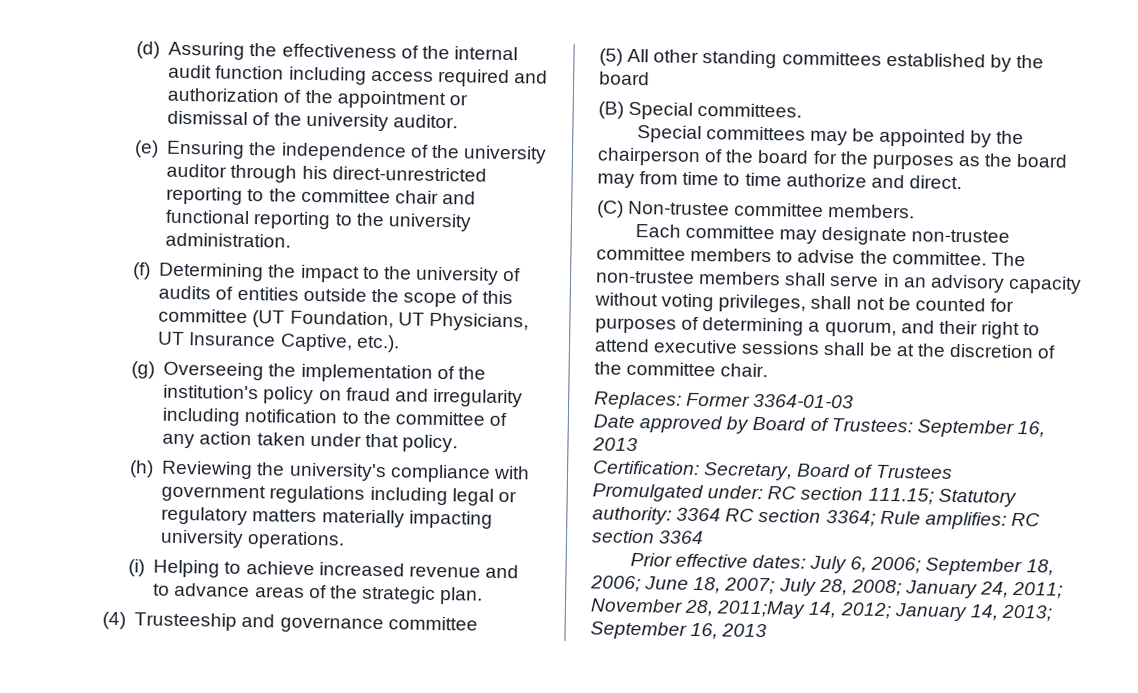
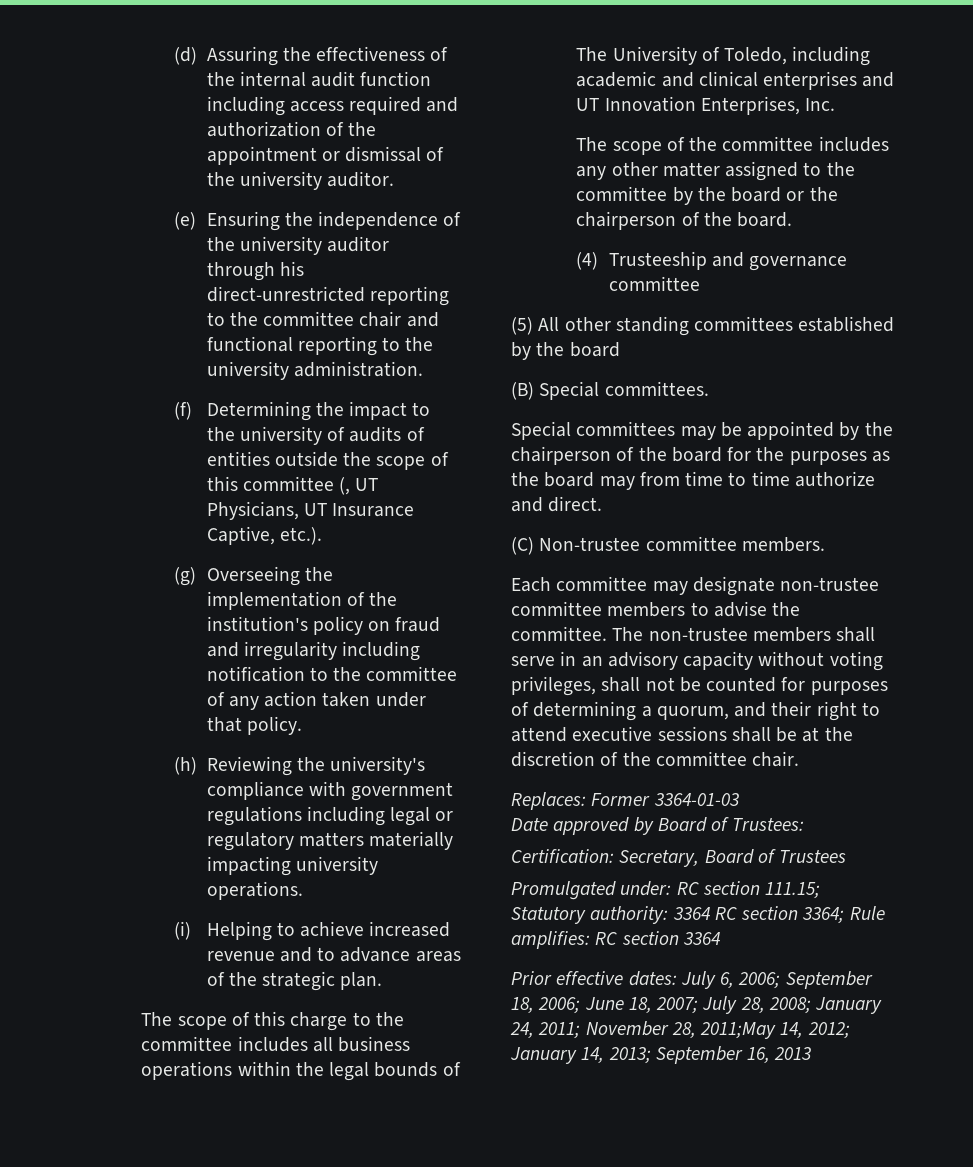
[252,310,394,329] (UT Foundation, -> [339,477,351,495] (,
(484, 596) none -> [141,1011,404,1031] [141,1036,411,1052] [141,1061,461,1081] [576,46,871,66] [576,71,895,90] [576,96,836,115] [576,136,889,155] [576,161,855,181] [576,186,838,205] [576,211,793,230] // The scope of this charge to the committee includes all business operations within the legal bounds of The University of Toledo, including academic and clinical enterprises and UT Innovation Enterprises, Inc. // The scope of the committee includes any other matter assigned to the committee by the board or the chairperson of the board.
[916,419,1045,438] [592,437,638,452] September 16, 2013 -> (805, 824) none

